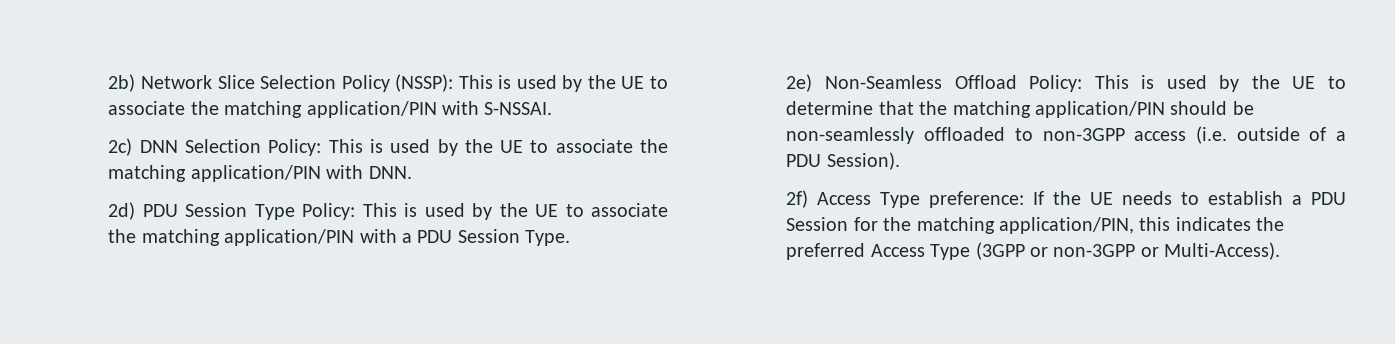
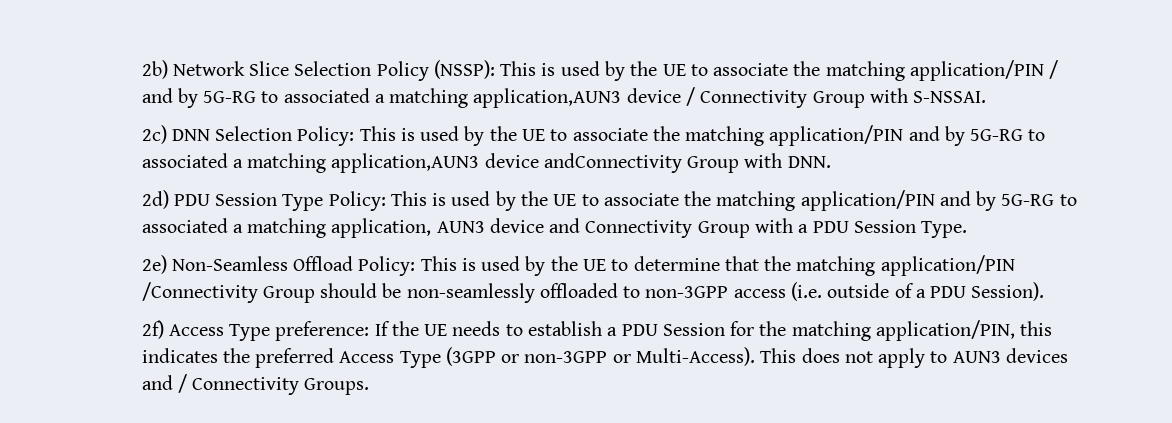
(437, 109) none -> [1049,60,1059,79] [141,87,865,108] / and by 5G-RG to associated a matching application,AUN3 device / Connectivity Group
(321, 173) none -> [908,126,1046,146] [141,153,740,173] and by 5G-RG to associated a matching application,AUN3 device andConnectivity Group
(355, 237) none -> [939,191,1077,211] [141,218,750,238] and by 5G-RG to associated a matching application, AUN3 device and Connectivity Group
(1165, 109) none -> [141,282,315,303] /Connectivity Group
(1281, 251) none -> [760,348,1068,368] [141,374,370,395] This does not apply to AUN3 devices and / Connectivity Groups.

